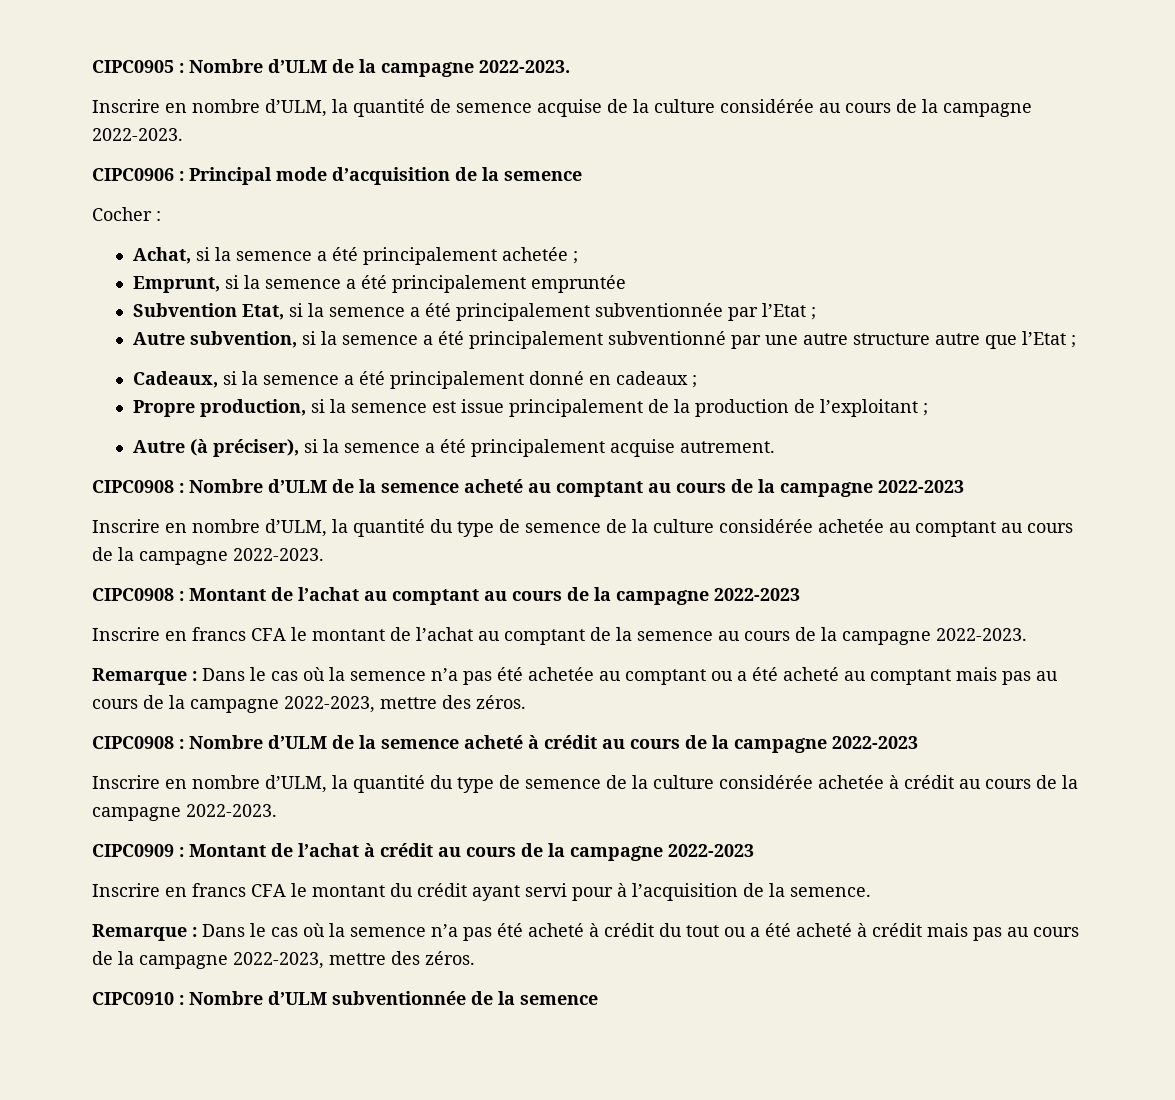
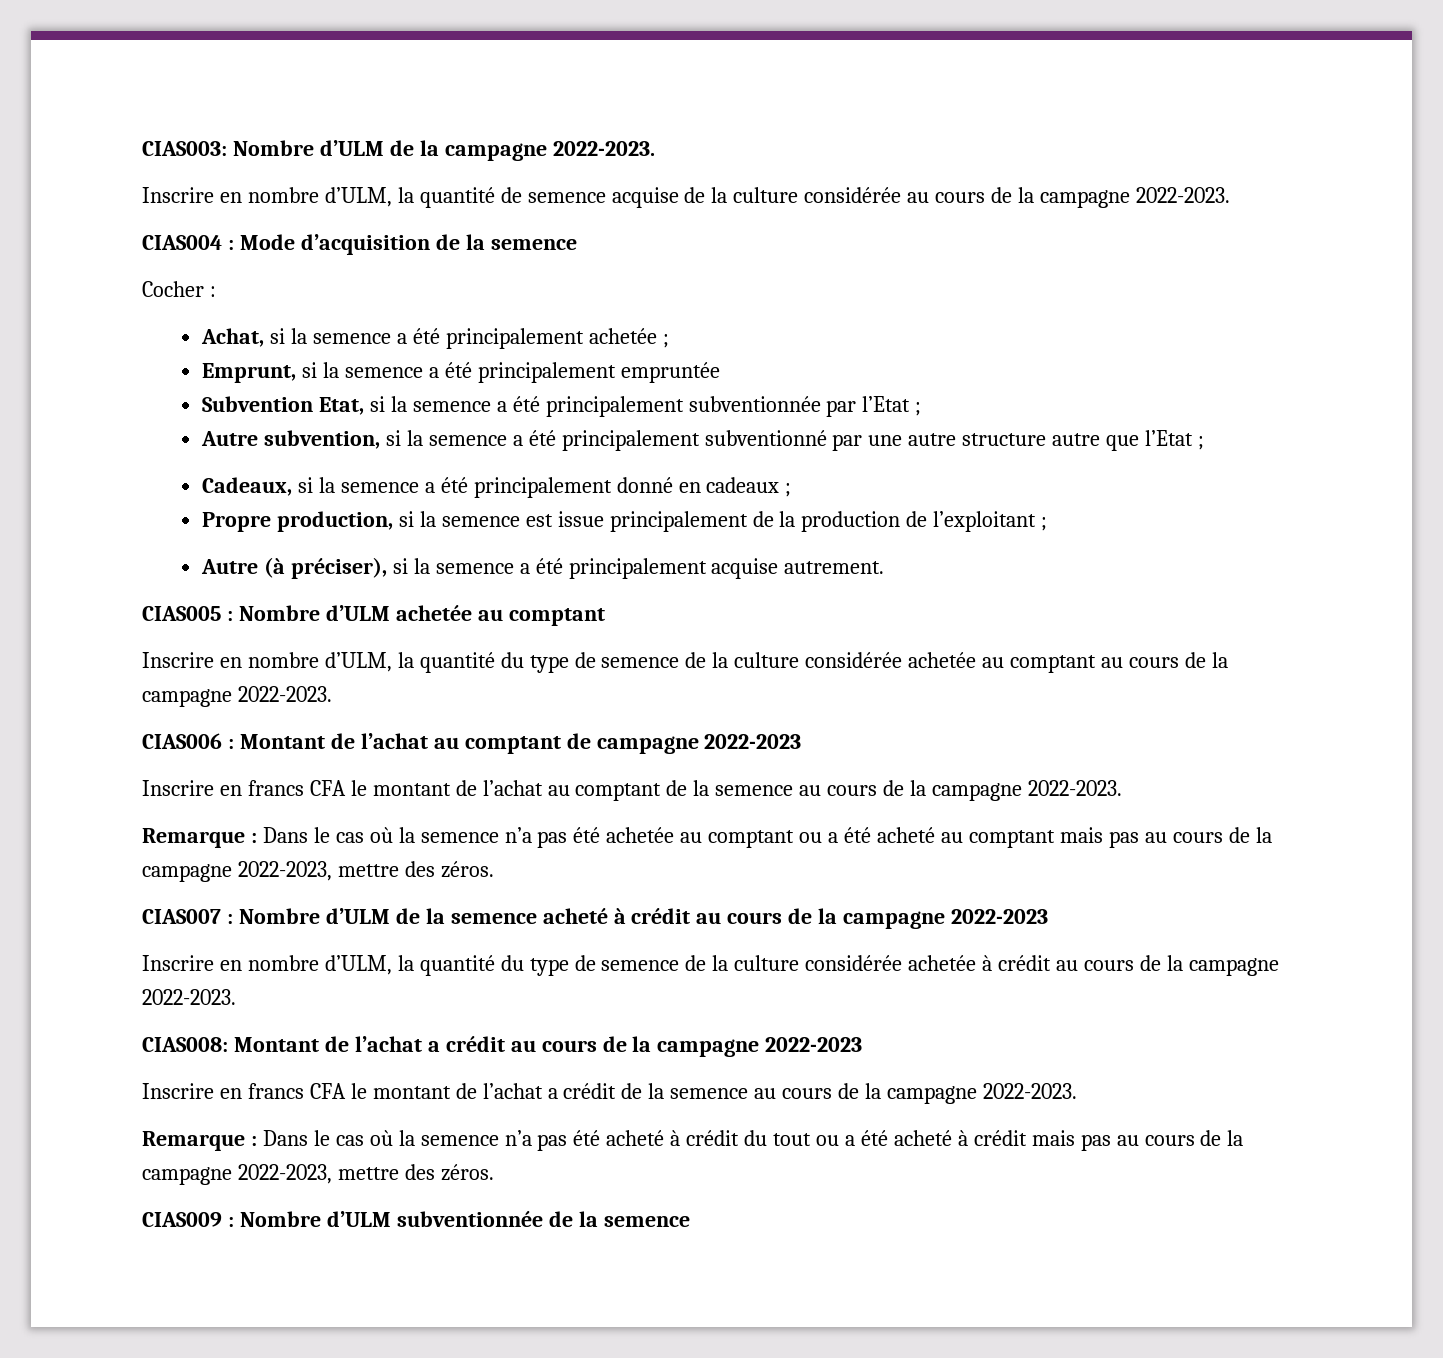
[92,60,184,73] CIPC0905 : -> [142,141,227,156] CIAS003:
[92,167,327,185] CIPC0906 : Principal mode -> [142,234,295,250] CIAS004 : Mode
[92,479,964,497] CIPC0908 : Nombre d’ULM de la semence acheté au comptant au cours de la campagne 2022-2023 -> [142,605,605,626] CIAS005 : Nombre d’ULM achetée au comptant
[92,588,174,601] CIPC0908 -> [142,733,222,749] CIAS006
[484,587,611,601] au cours de la -> [566,733,591,749] de
[92,736,174,749] CIPC0908 -> [142,909,221,924] CIAS007
[92,843,375,857] CIPC0909 : Montant de l’achat à -> [142,1036,440,1052] CIAS008: Montant de l’achat a
[390,883,871,901] du crédit ayant servi pour à l’acquisition de la semence. -> [455,1083,1077,1104] de l’achat a crédit de la semence au cours de la campagne 2022-2023.
[92,992,174,1005] CIPC0910 -> [142,1212,222,1227] CIAS009

